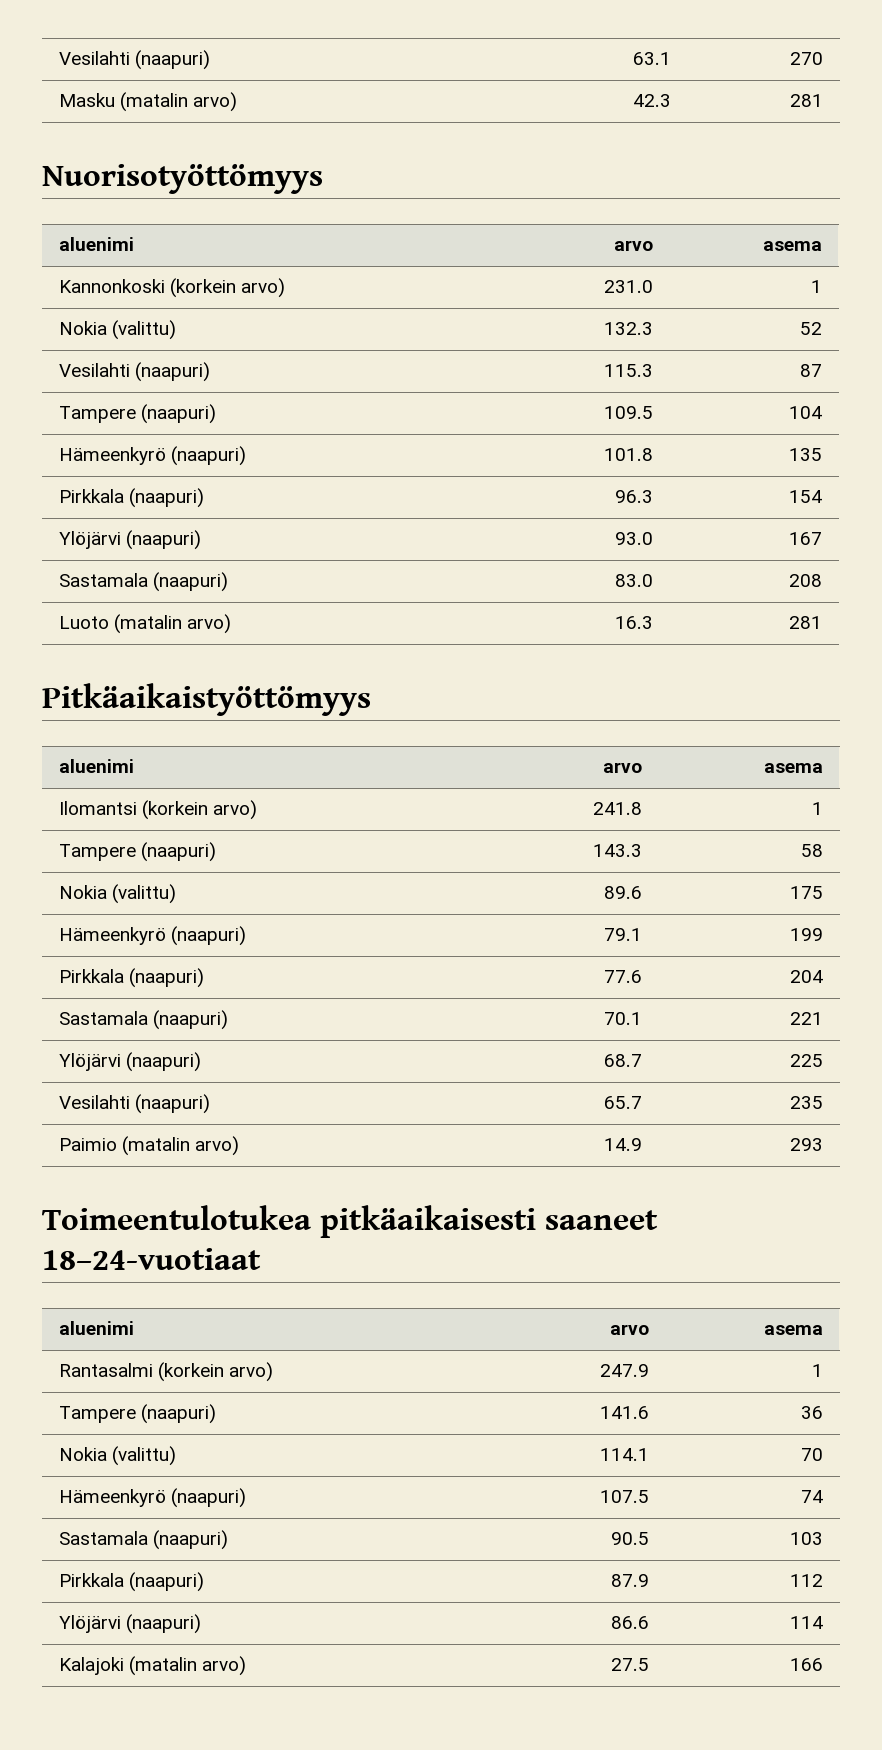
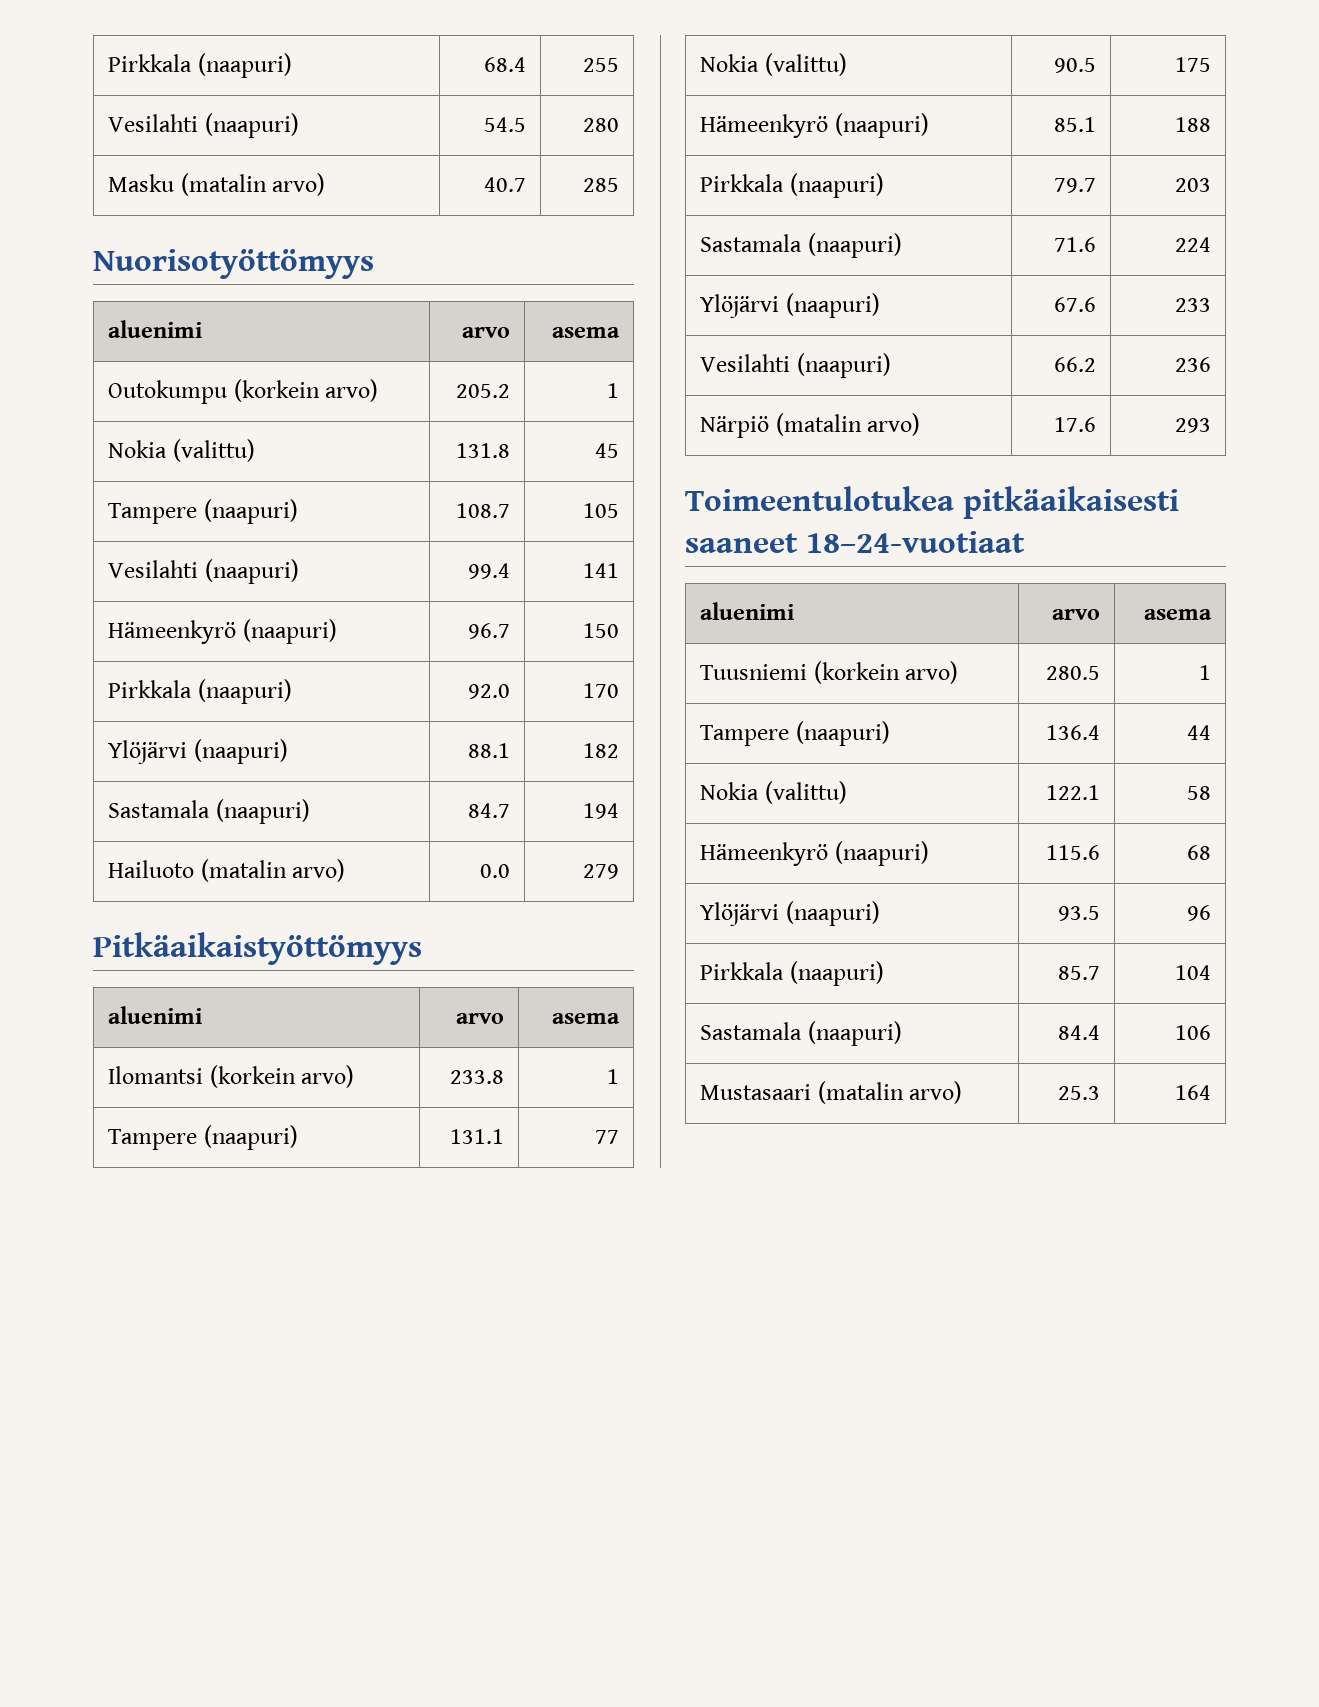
[58,50,210,70] [633,52,672,65] [790,52,824,65] Vesilahti (naapuri) | 63.1 | 270 -> [108,53,292,78] [483,57,526,72] [582,58,619,72] [108,113,299,138] [483,117,526,132] [582,118,619,132] Pirkkala (naapuri) | 68.4 | 255 // Vesilahti (naapuri) | 54.5 | 280
[633,94,672,107] [790,94,824,107] 42.3 | 281 -> [483,177,526,192] [582,178,619,192] 40.7 | 285
[58,278,286,298] [604,280,654,293] Kannonkoski (korkein arvo) | 231.0 -> [108,379,379,404] [455,384,510,398] Outokumpu (korkein arvo) | 205.2
[604,322,654,335] [800,322,823,335] [58,362,210,382] [604,364,654,377] [800,364,823,377] [58,404,216,424] [604,406,654,419] [789,406,823,419] [58,446,246,466] [604,448,654,461] [789,448,823,461] [58,488,204,508] [615,490,654,503] [789,490,823,503] [58,530,201,550] [615,532,654,545] [789,532,823,545] [58,572,228,592] [615,574,654,587] [789,574,823,587] [58,614,232,634] [615,616,654,629] [789,616,823,629] 132.3 | 52 // Vesilahti (naapuri) | 115.3 | 87 // Tampere (naapuri) | 109.5 | 104 // Hämeenkyrö (naapuri) | 101.8 | 135 // Pirkkala (naapuri) | 96.3 | 154 // Ylöjärvi (naapuri) | 93.0 | 167 // Sastamala (naapuri) | 83.0 | 208 // Luoto (matalin arvo) | 16.3 | 281 -> [455,443,510,458] [594,443,619,458] [108,499,298,524] [455,503,510,518] [582,503,619,518] [108,559,299,584] [467,563,510,579] [582,563,619,578] [108,619,337,644] [467,623,510,639] [582,623,619,638] [108,679,292,704] [467,684,510,699] [582,683,619,698] [108,739,288,764] [467,743,510,758] [582,743,619,758] [108,799,310,824] [467,803,510,818] [582,803,619,819] [108,859,346,882] [479,864,510,878] [582,864,619,879] 131.8 | 45 // Tampere (naapuri) | 108.7 | 105 // Vesilahti (naapuri) | 99.4 | 141 // Hämeenkyrö (naapuri) | 96.7 | 150 // Pirkkala (naapuri) | 92.0 | 170 // Ylöjärvi (naapuri) | 88.1 | 182 // Sastamala (naapuri) | 84.7 | 194 // Hailuoto (matalin arvo) | 0.0 | 279
[593,802,643,815] [812,802,824,815] [58,842,216,862] [593,844,643,857] [801,844,824,857] [58,884,176,904] [604,886,643,899] 241.8 | 1 // Tampere (naapuri) | 143.3 | 58 // Nokia (valittu) | 89.6 -> [449,1070,504,1084] [606,1069,619,1084] [108,1125,298,1150] [449,1129,504,1144] [594,1130,619,1144] [700,53,847,76] [1053,58,1096,73] 233.8 | 1 // Tampere (naapuri) | 131.1 | 77 // Nokia (valittu) | 90.5
[604,928,643,941] [790,928,824,941] [58,968,204,988] [604,970,643,983] [790,970,824,983] [58,1010,228,1030] [604,1012,643,1025] [790,1012,824,1025] [58,1052,201,1072] [604,1054,643,1067] [790,1054,824,1067] [58,1094,210,1114] [604,1096,643,1109] [790,1096,824,1109] [58,1136,240,1156] [604,1138,643,1151] 79.1 | 199 // Pirkkala (naapuri) | 77.6 | 204 // Sastamala (naapuri) | 70.1 | 221 // Ylöjärvi (naapuri) | 68.7 | 225 // Vesilahti (naapuri) | 65.7 | 235 // Paimio (matalin arvo) | 14.9 -> [1053,117,1096,132] [1174,117,1211,132] [700,173,884,198] [1053,178,1096,193] [1174,178,1211,192] [700,233,902,258] [1053,237,1096,252] [1174,237,1211,252] [700,293,880,318] [1053,297,1096,312] [1174,298,1211,312] [700,353,891,378] [1053,357,1096,372] [1174,357,1211,372] [700,413,921,438] [1053,417,1096,432] 85.1 | 188 // Pirkkala (naapuri) | 79.7 | 203 // Sastamala (naapuri) | 71.6 | 224 // Ylöjärvi (naapuri) | 67.6 | 233 // Vesilahti (naapuri) | 66.2 | 236 // Närpiö (matalin arvo) | 17.6
[58,1362,274,1382] [600,1364,650,1377] [812,1364,824,1377] [58,1404,216,1424] [600,1406,650,1419] [801,1406,824,1419] [58,1446,176,1466] [600,1448,650,1461] [801,1448,824,1461] [58,1488,246,1508] [600,1490,650,1503] [801,1490,824,1503] [58,1530,228,1550] [611,1532,650,1545] [790,1532,824,1545] [58,1572,204,1592] [611,1574,650,1587] [790,1574,824,1587] [58,1614,201,1634] [611,1616,650,1629] [790,1616,824,1629] [58,1656,247,1676] [611,1658,650,1671] [790,1658,824,1671] Rantasalmi (korkein arvo) | 247.9 | 1 // Tampere (naapuri) | 141.6 | 36 // Nokia (valittu) | 114.1 | 70 // Hämeenkyrö (naapuri) | 107.5 | 74 // Sastamala (naapuri) | 90.5 | 103 // Pirkkala (naapuri) | 87.9 | 112 // Ylöjärvi (naapuri) | 86.6 | 114 // Kalajoki (matalin arvo) | 27.5 | 166 -> [700,661,959,684] [1045,666,1100,680] [1198,665,1211,680] [700,721,890,746] [1045,725,1100,740] [1186,725,1211,740] [700,781,847,804] [1045,785,1100,800] [1186,786,1211,800] [700,841,929,866] [1045,845,1100,860] [1186,845,1211,860] [700,901,880,926] [1057,906,1100,921] [1186,905,1211,921] [700,961,884,986] [1057,966,1100,980] [1174,965,1211,980] [700,1021,902,1046] [1057,1025,1100,1040] [1174,1025,1211,1040] [700,1081,963,1104] [1057,1086,1100,1100] [1174,1085,1211,1100] Tuusniemi (korkein arvo) | 280.5 | 1 // Tampere (naapuri) | 136.4 | 44 // Nokia (valittu) | 122.1 | 58 // Hämeenkyrö (naapuri) | 115.6 | 68 // Ylöjärvi (naapuri) | 93.5 | 96 // Pirkkala (naapuri) | 85.7 | 104 // Sastamala (naapuri) | 84.4 | 106 // Mustasaari (matalin arvo) | 25.3 | 164

